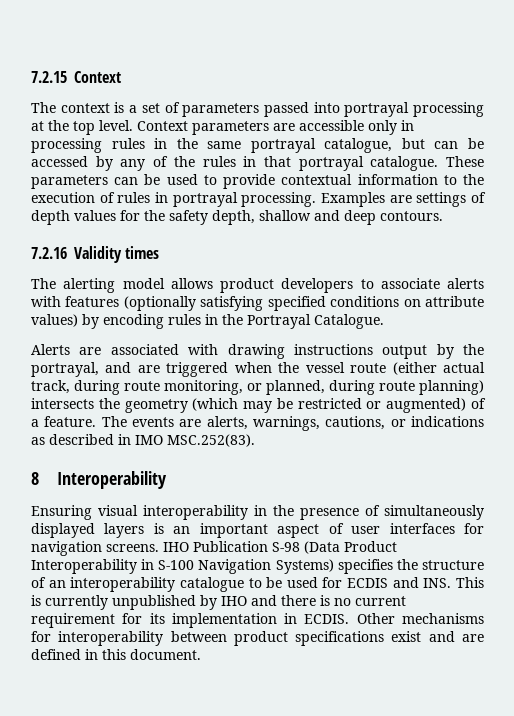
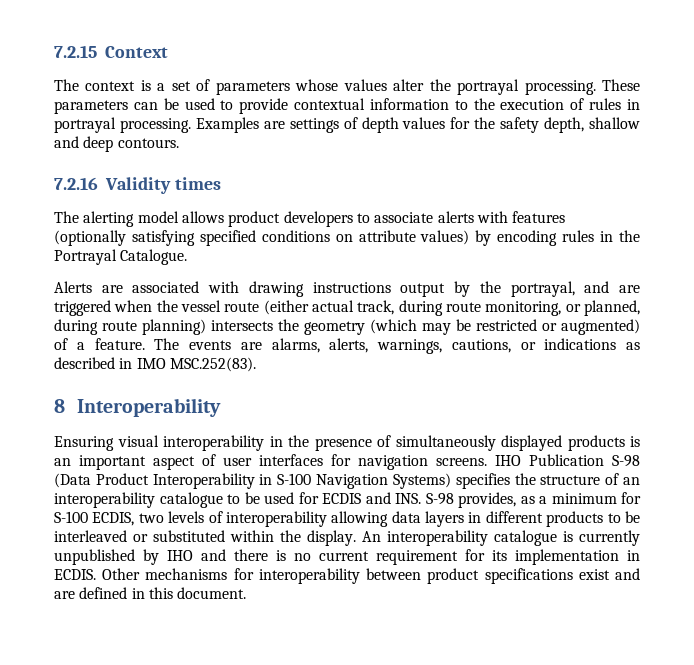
[263,102,484,117] [31,120,414,135] [31,138,484,153] [31,156,439,171] passed into portrayal processing at the top level. Context parameters are accessible only in processing rules in the same portrayal catalogue, but can be accessed by any of the rules in that portrayal catalogue. -> [295,79,596,95] whose values alter the portrayal processing.
(202, 423) none -> [271,338,320,353] alarms,
[104,523,145,538] layers -> [567,435,625,451] products
[455,577,484,588] This -> [425,492,641,508] [54,511,641,527] [54,530,557,546] S-98 provides, as a minimum for S-100 ECDIS, two levels of interoperability allowing data layers in different products to be interleaved or substituted within the display. An interoperability catalogue

